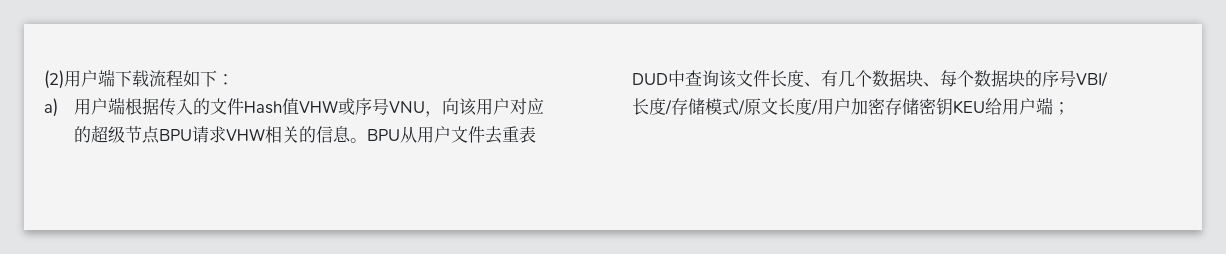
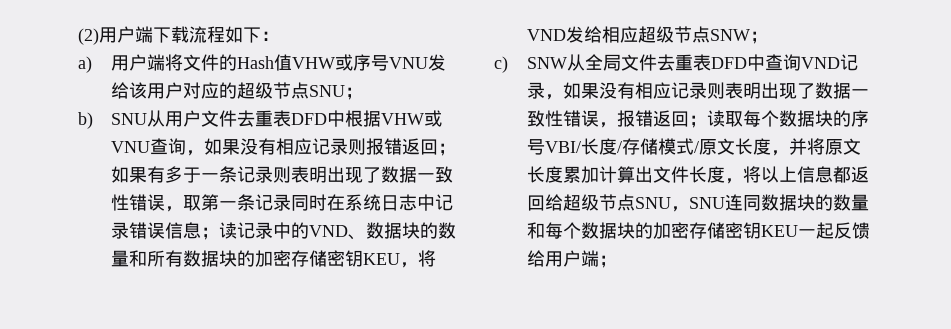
[125,98,245,116] 根据传入的文件 -> [165,54,238,71] 将文件的
[425,98,460,117] ，向 -> [428,54,447,71] [111,82,130,99] 发给
[159,126,537,144] [632,70,941,88] BPU请求VHW相关的信息。BPU从用户文件去重表DUD中查询该文件长度、有几个数据块、 -> [309,85,364,100] [78,110,443,129] [111,138,457,156] [111,166,454,183] [111,194,454,212] [111,222,457,240] [111,250,437,268] [527,26,769,44] [494,54,859,73] [527,82,870,100] [527,110,744,128] SNU； // b) SNU从用户文件去重表DFD中根据VHW或VNU查询，如果没有相应记录则报错返回；如果有多于一条记录则表明出现了数据一致性错误，取第一条记录同时在系统日志中记录错误信息；读记录中的VND、数据块的数量和所有数据块的加密存储密钥KEU，将VND发给相应超级节点SNW； // c) SNW从全局文件去重表DFD中查询VND记录，如果没有相应记录则表明出现了数据一致性错误，报错返回；读取
[811,98,986,116] /用户加密存储密钥KEU -> [771,138,862,156] [527,166,870,184] [527,194,870,212] [527,222,871,239] ，并将原文长度累加计算出文件长度，将以上信息都返回给超级节点SNU，SNU连同数据块的数量和每个数据块的加密存储密钥KEU一起反馈

